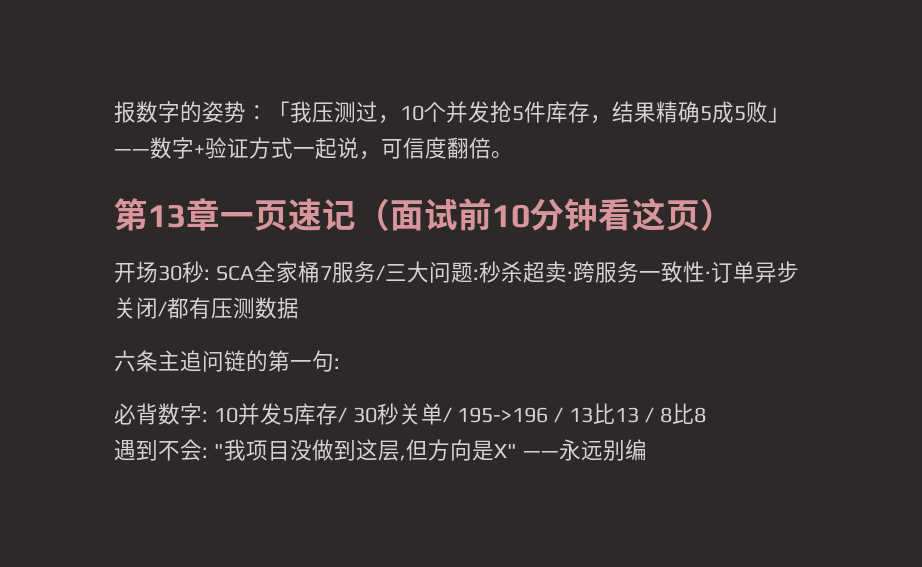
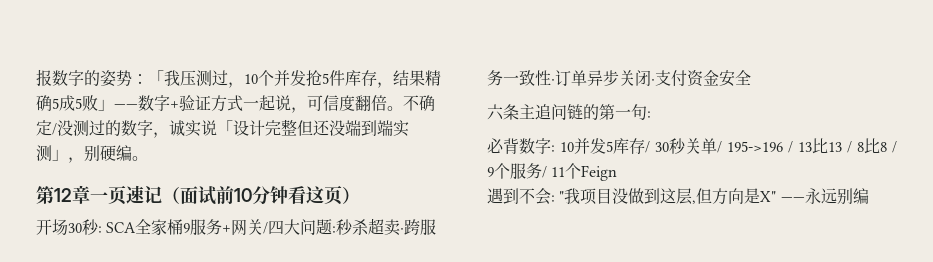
[114,198,186,231] // 第13 -> [403,95,435,111] [36,119,409,138] [36,145,148,163] [36,186,72,204] 不确定/没测过的数字，诚实说「设计完整但还没端到端实测」，别硬编。 // 第12
[319,261,407,283] 7服务/三 -> [183,219,285,236] 9服务+网关/四
[158,297,299,319] /都有压测数据 -> [651,70,751,87] ·支付资金安全
(706, 415) none -> [892,141,897,153] [487,163,618,181] / 9个服务/ 11个Feign

